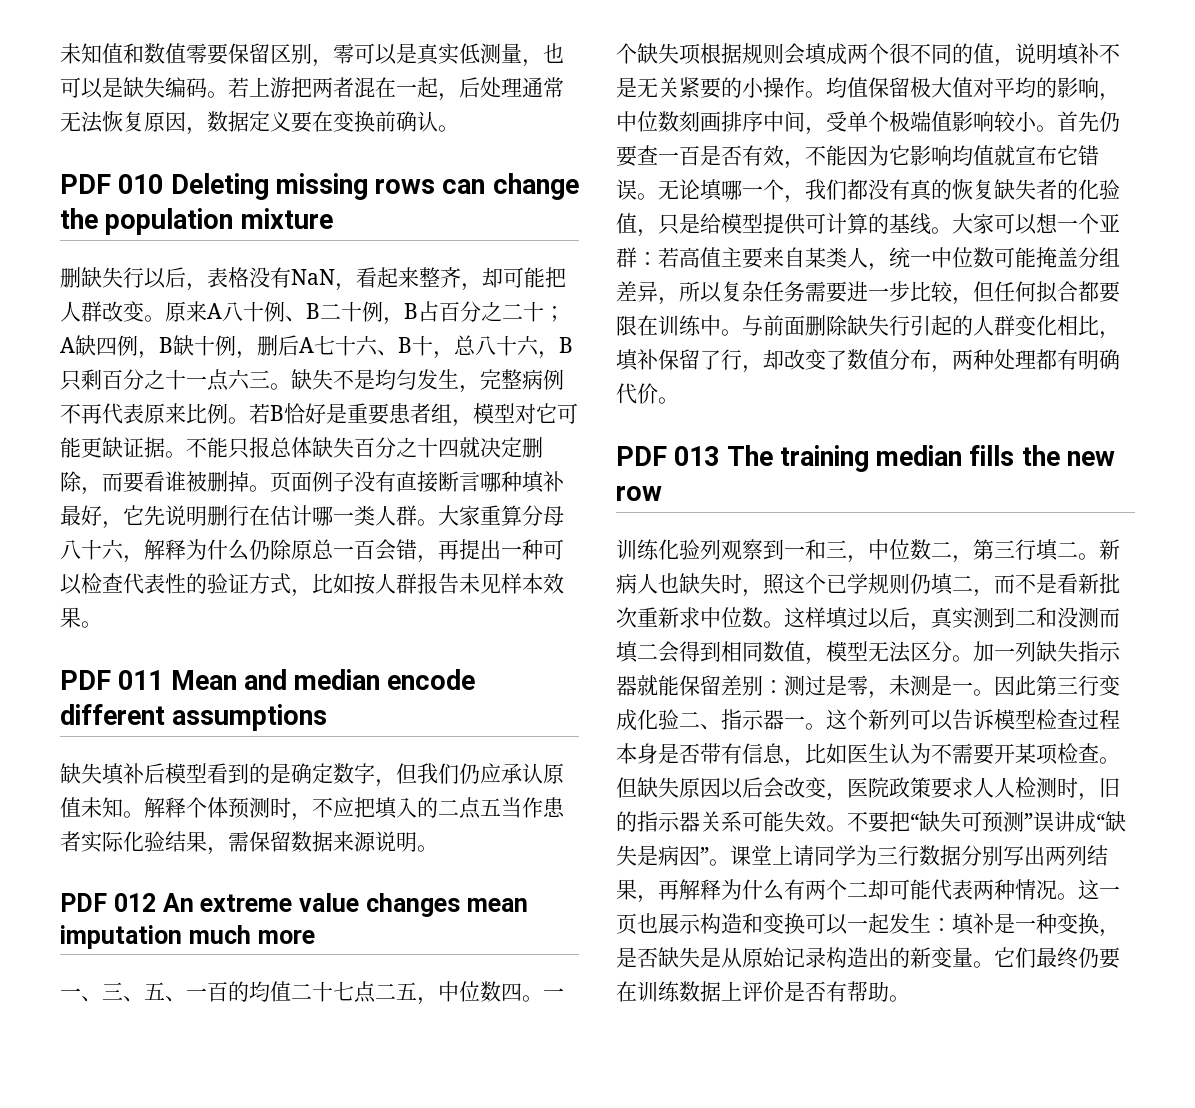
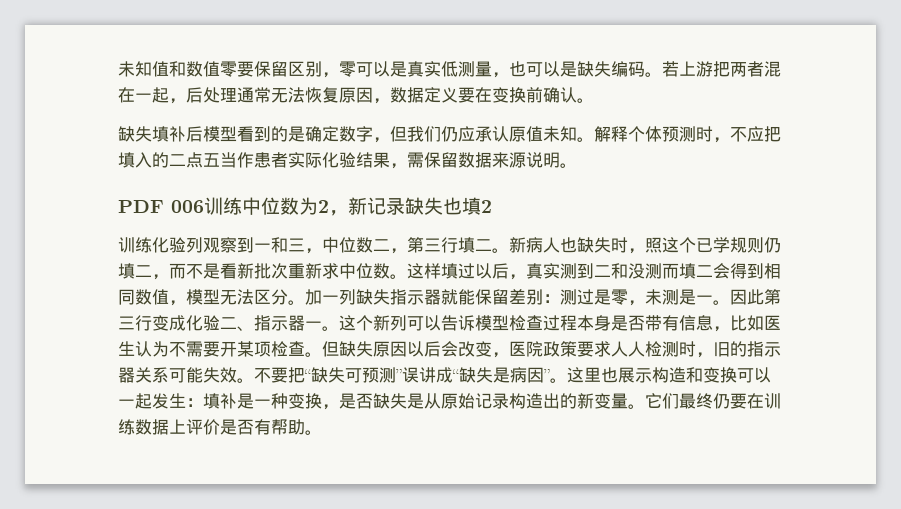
[60,173,579,200] [60,208,333,235] [60,267,566,291] [60,301,565,325] [60,335,573,359] [60,369,564,393] [60,403,578,427] [60,437,543,459] [60,471,564,495] [60,505,564,529] [60,539,564,563] [60,573,564,597] [60,607,102,628] [60,669,476,690] [60,704,328,731] // PDF 010 Deleting missing rows can change the population mixture // 删缺失行以后，表格没有NaN，看起来整齐，却可能把人群改变。原来A八十例、B二十例，B占百分之二十；A缺四例，B缺十例，删后A七十六、B十，总八十六，B只剩百分之十一点六三。缺失不是均匀发生，完整病例不再代表原来比例。若B恰好是重要患者组，模型对它可能更缺证据。不能只报总体缺失百分之十四就决定删除，而要看谁被删掉。页面例子没有直接断言哪种填补最好，它先说明删行在估计哪一类人群。大家重算分母八十六，解释为什么仍除原总一百会错，再提出一种可以检查代表性的验证方式，比如按人群报告未见样本效果。 // PDF 011 Mean and median encode different assumptions -> (594, 100) none
[113,893,528,917] [60,925,315,949] [60,981,564,1005] [616,43,1120,67] [616,77,1120,101] [616,111,1120,135] [616,145,1099,169] [616,179,1120,203] [616,213,1120,237] [616,247,1120,271] [616,281,1120,305] [616,315,1120,339] [616,349,1120,373] [616,383,679,404] [616,445,1116,472] [616,486,662,501] 012 An extreme value changes mean imputation much more // 一、三、五、一百的均值二十七点二五，中位数四。一个缺失项根据规则会填成两个很不同的值，说明填补不是无关紧要的小操作。均值保留极大值对平均的影响，中位数刻画排序中间，受单个极端值影响较小。首先仍要查一百是否有效，不能因为它影响均值就宣布它错误。无论填哪一个，我们都没有真的恢复缺失者的化验值，只是给模型提供可计算的基线。大家可以想一个亚群：若高值主要来自某类人，统一中位数可能掩盖分组差异，所以复杂任务需要进一步比较，但任何拟合都要限在训练中。与前面删除缺失行引起的人群变化相比，填补保留了行，却改变了数值分布，两种处理都有明确代价。 // PDF 013 The training median fills the new row -> [171,197,492,216] 006训练中位数为2，新记录缺失也填2
[730,845,1108,866] [616,879,1120,903] [616,913,637,934] 课堂上请同学为三行数据分别写出两列结果，再解释为什么有两个二却可能代表两种情况。这一页 -> [567,367,601,383] 这里

